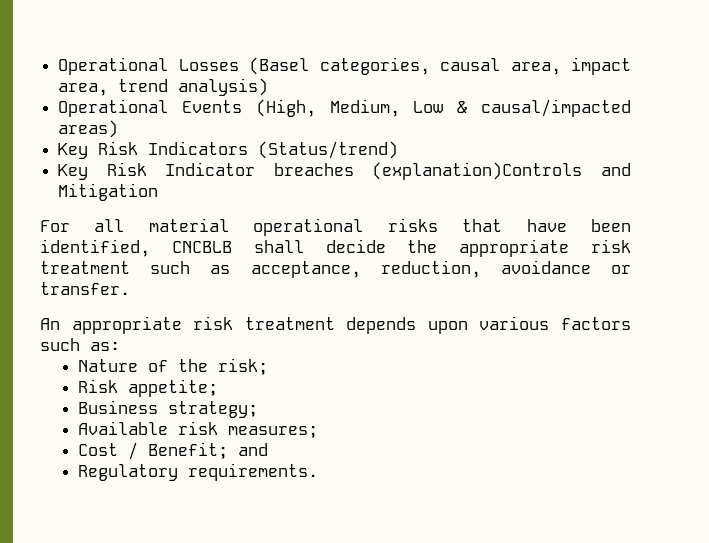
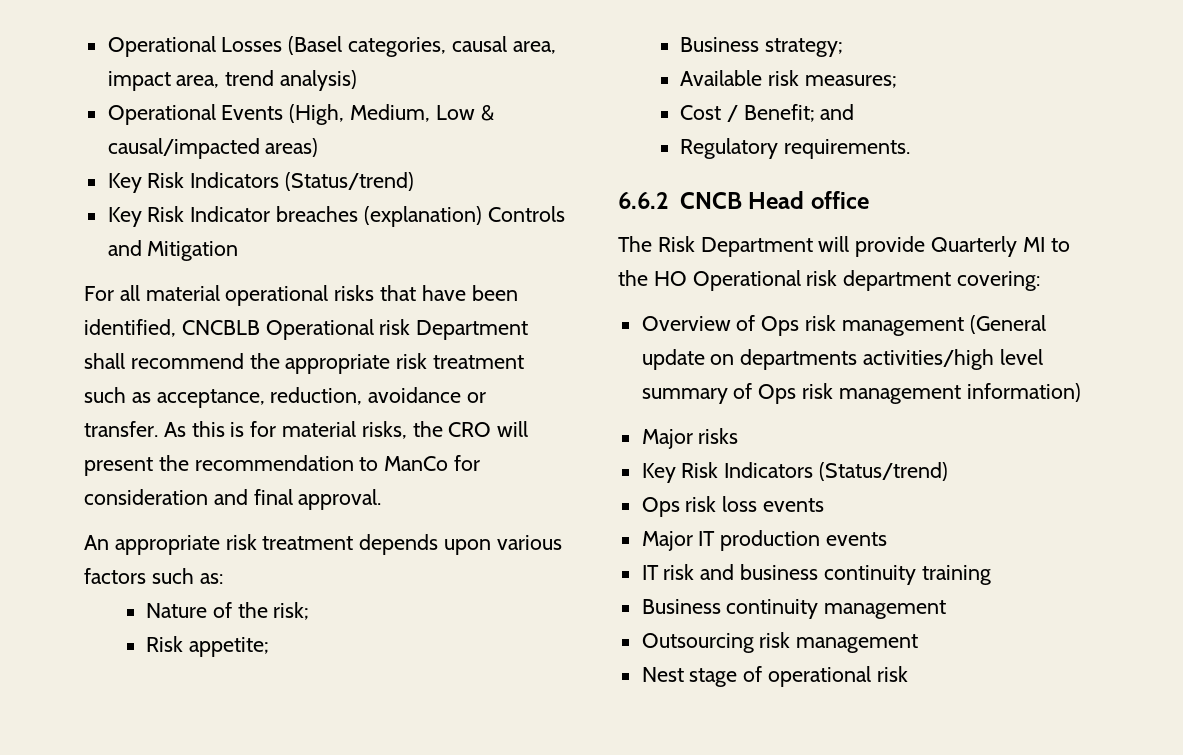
[372,162,583,180] (explanation)Controls -> [363,206,565,227] (explanation) Controls
[253,239,386,253] shall decide -> [265,319,529,340] [84,353,244,369] Operational risk Department shall recommend
(130, 288) none -> [163,421,529,439] [84,455,481,476] [84,489,382,510] As this is for material risks, the CRO will present the recommendation to ManCo for consideration and final approval.
(319, 472) none -> [618,191,869,209] [618,236,1070,257] [618,270,1041,291] [641,315,1046,336] [641,349,1043,370] [641,383,1081,404] [641,428,739,449] [641,462,949,483] [641,496,825,517] [641,530,888,551] [641,564,991,585] [641,599,947,619] [641,632,919,653] [641,666,908,687] // 6.6.2 CNCB Head office // The Risk Department will provide Quarterly MI to the HO Operational risk department covering: // Overview of Ops risk management (General update on departments activities/high level summary of Ops risk management information) // Major risks // Key Risk Indicators (Status/trend) // Ops risk loss events // Major IT production events // IT risk and business continuity training // Business continuity management // Outsourcing risk management // Nest stage of operational risk

